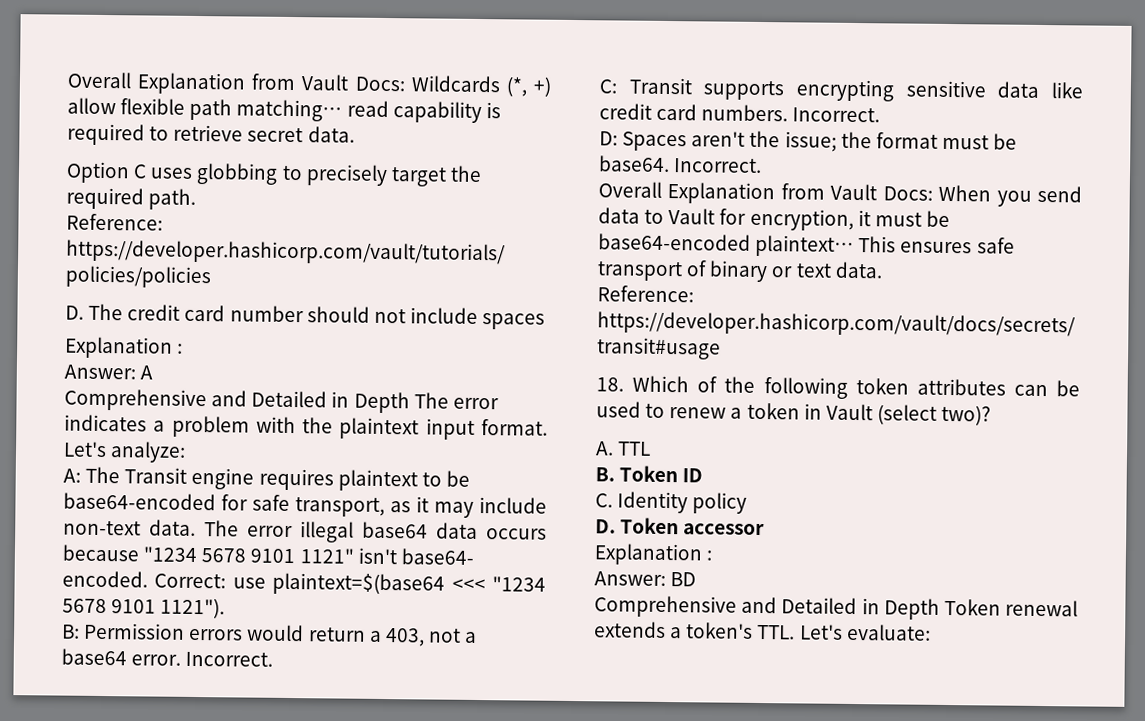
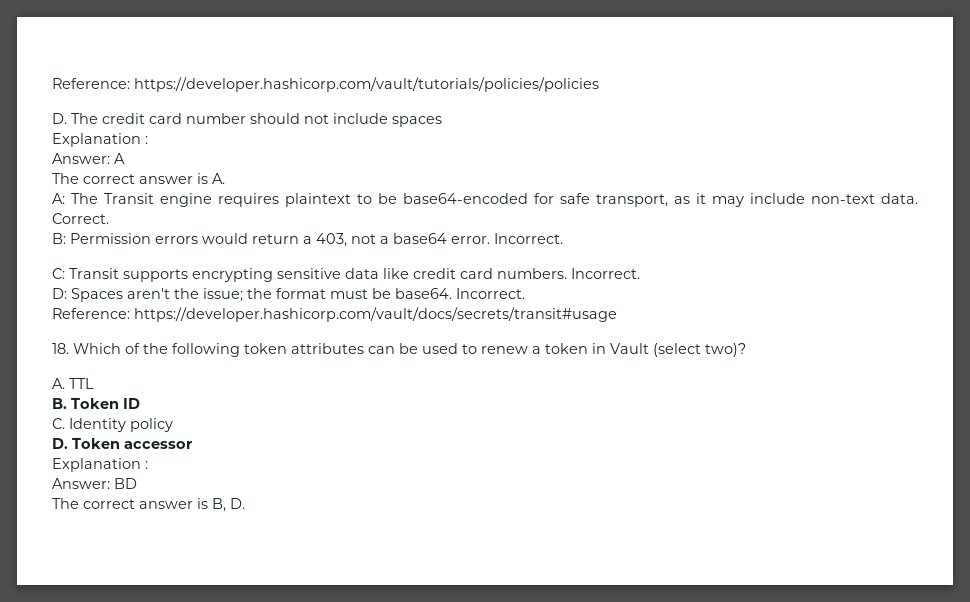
[67,71,553,97] [67,97,501,124] [67,123,355,146] [66,161,482,187] [66,187,197,210] Overall Explanation from Vault Docs: Wildcards (*, +) allow flexible path matching… read capability is required to retrieve secret data. // Option C uses globbing to precisely target the required path. // -> (52, 83) none
[64,388,499,414] [64,414,548,440] [63,441,187,463] Comprehensive and Detailed in Depth The error indicates a problem with the plaintext input format. Let's analyze: -> [52,173,225,184] The correct answer is A.
[204,520,547,543] [62,544,474,565] [62,570,546,596] [62,597,226,619] The error illegal base64 data occurs because "1234 5678 9101 1121" isn't base64- encoded. Correct: use plaintext=$(base64 <<< "1234 5678 9101 1121"). -> [52,213,109,224] Correct.
[598,181,1082,207] [598,207,950,231] [598,233,1015,257] [597,260,883,283] // Overall Explanation from Vault Docs: When you send data to Vault for encryption, it must be base64-encoded plaintext… This ensures safe transport of binary or text data. -> (525, 293) none
[594,595,1078,620] [594,621,931,641] Comprehensive and Detailed in Depth Token renewal extends a token's TTL. Let's evaluate: -> [52,498,245,512] The correct answer is B, D.

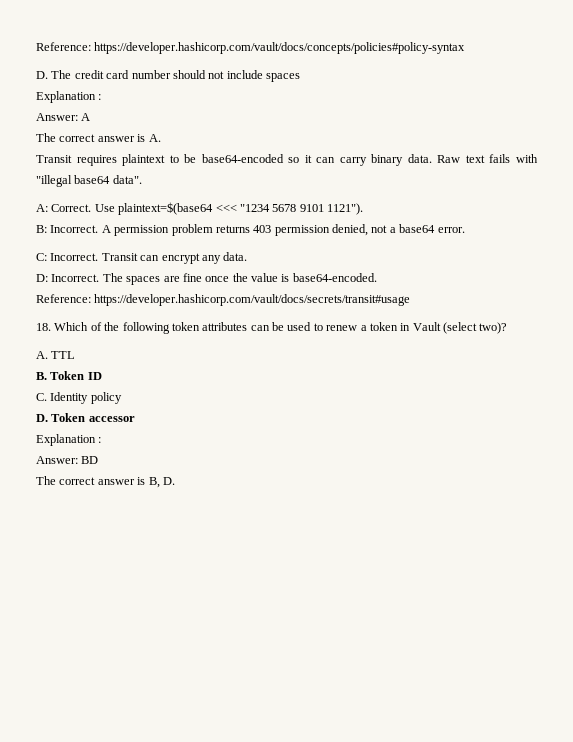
[52,77,599,92] Reference: https://developer.hashicorp.com/vault/tutorials/policies/policies -> [36,42,466,54] Reference: https://developer.hashicorp.com/vault/docs/concepts/policies#policy-syntax
[52,193,212,207] A: The Transit engine -> [36,155,72,163] Transit
[534,193,918,207] [52,213,109,224] [52,233,347,247] for safe transport, as it may include non-text data. Correct. // B: Permission errors would return a 403, -> [288,154,539,166] [36,175,142,187] [36,202,363,215] [36,224,368,236] so it can carry binary data. Raw text fails with "illegal base64 data". // A: Correct. Use plaintext=$(base64 <<< "1234 5678 9101 1121"). // B: Incorrect. A permission problem returns 403 permission denied,
[494,233,563,244] Incorrect. -> (465, 230) none
[69,268,640,282] [52,288,525,302] Transit supports encrypting sensitive data like credit card numbers. Incorrect. // D: Spaces aren't the issue; the format must be base64. Incorrect. -> [50,252,248,264] [36,273,377,285] Incorrect. Transit can encrypt any data. // D: Incorrect. The spaces are fine once the value is base64-encoded.

